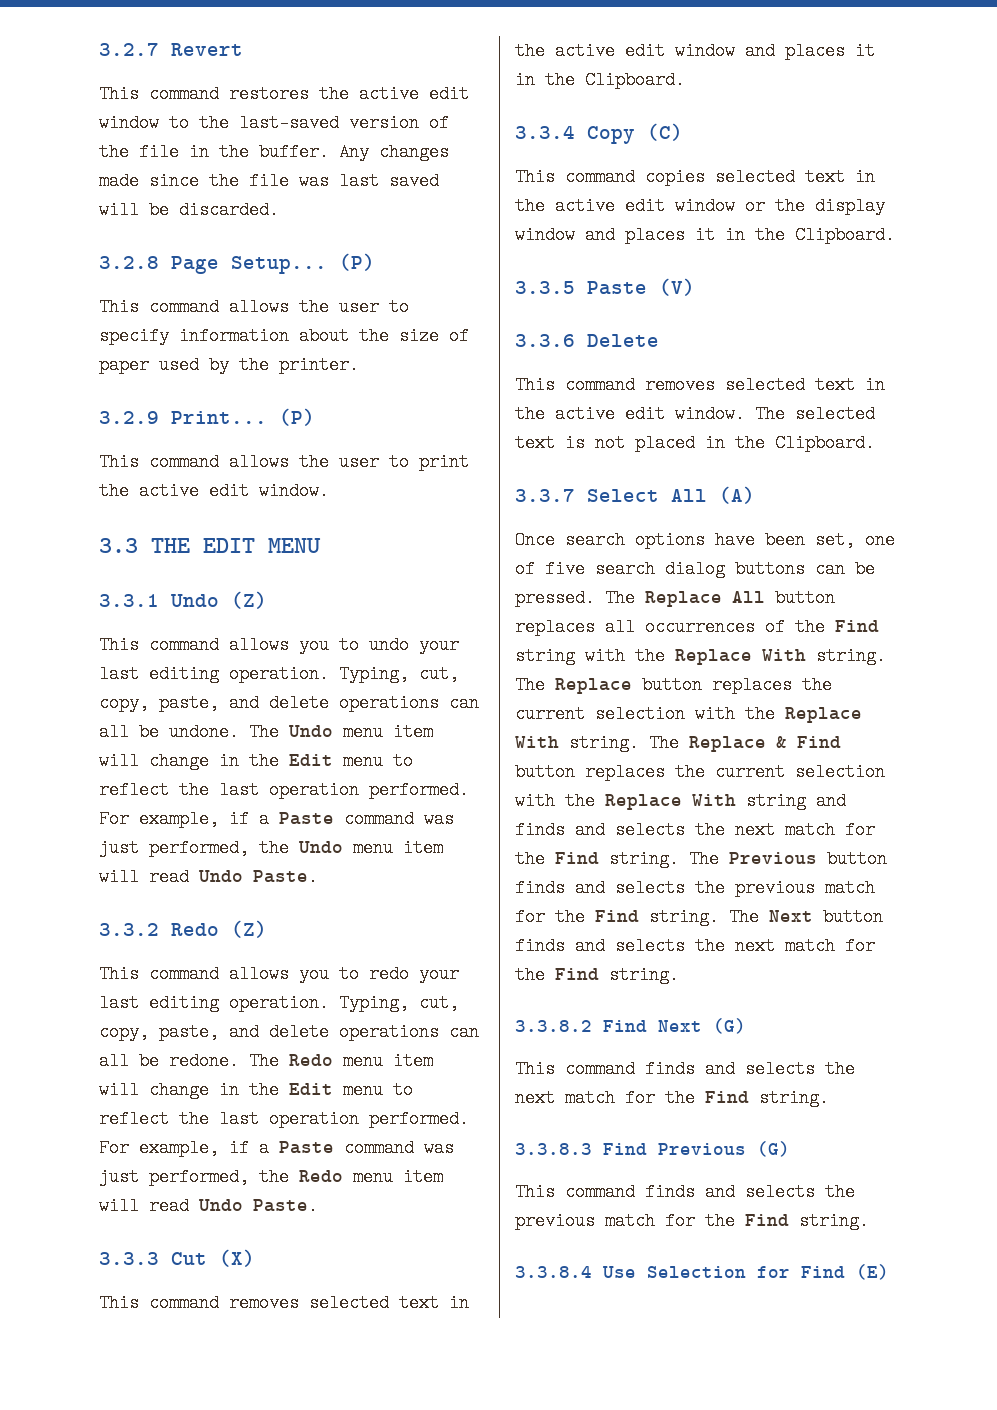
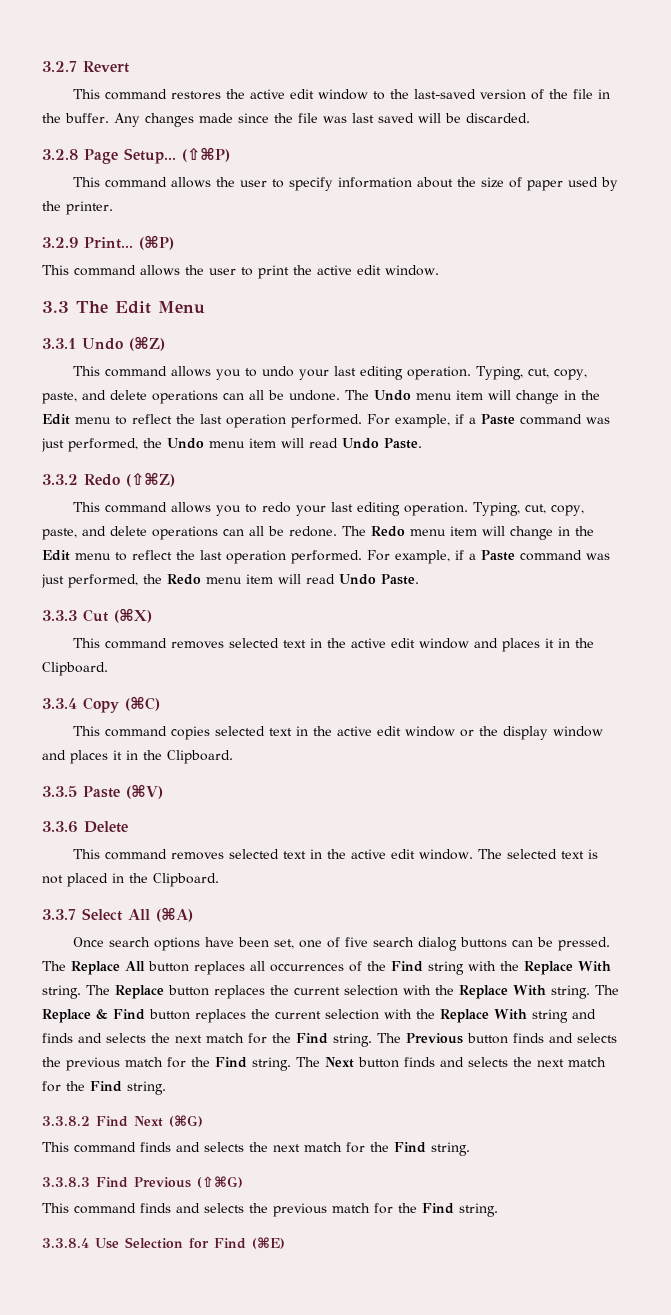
[339,253,375,271] (P) -> [182,147,230,162] (⇧⌘P)
[279,408,315,426] (P) -> [139,235,174,250] (⌘P)
[151,538,321,553] THE EDIT MENU -> [76,301,205,314] The Edit Menu
[231,591,267,609] (Z) -> [129,336,165,351] (⌘Z)
[231,920,267,938] (Z) -> [126,472,175,487] (⇧⌘Z)
[219,1249,255,1267] (X) -> [114,608,152,623] (⌘X)
[647,123,683,141] (C) -> [125,696,160,711] (⌘C)
[659,278,695,296] (V) -> [126,784,163,799] (⌘V)
[719,486,755,504] (A) -> [156,907,193,922] (⌘A)
[713,1018,746,1034] (G) -> [169,1115,203,1127] (⌘G)
[757,1141,790,1157] (G) -> [197,1176,243,1188] (⇧⌘G)
[856,1264,889,1280] (E) -> [252,1237,285,1249] (⌘E)

